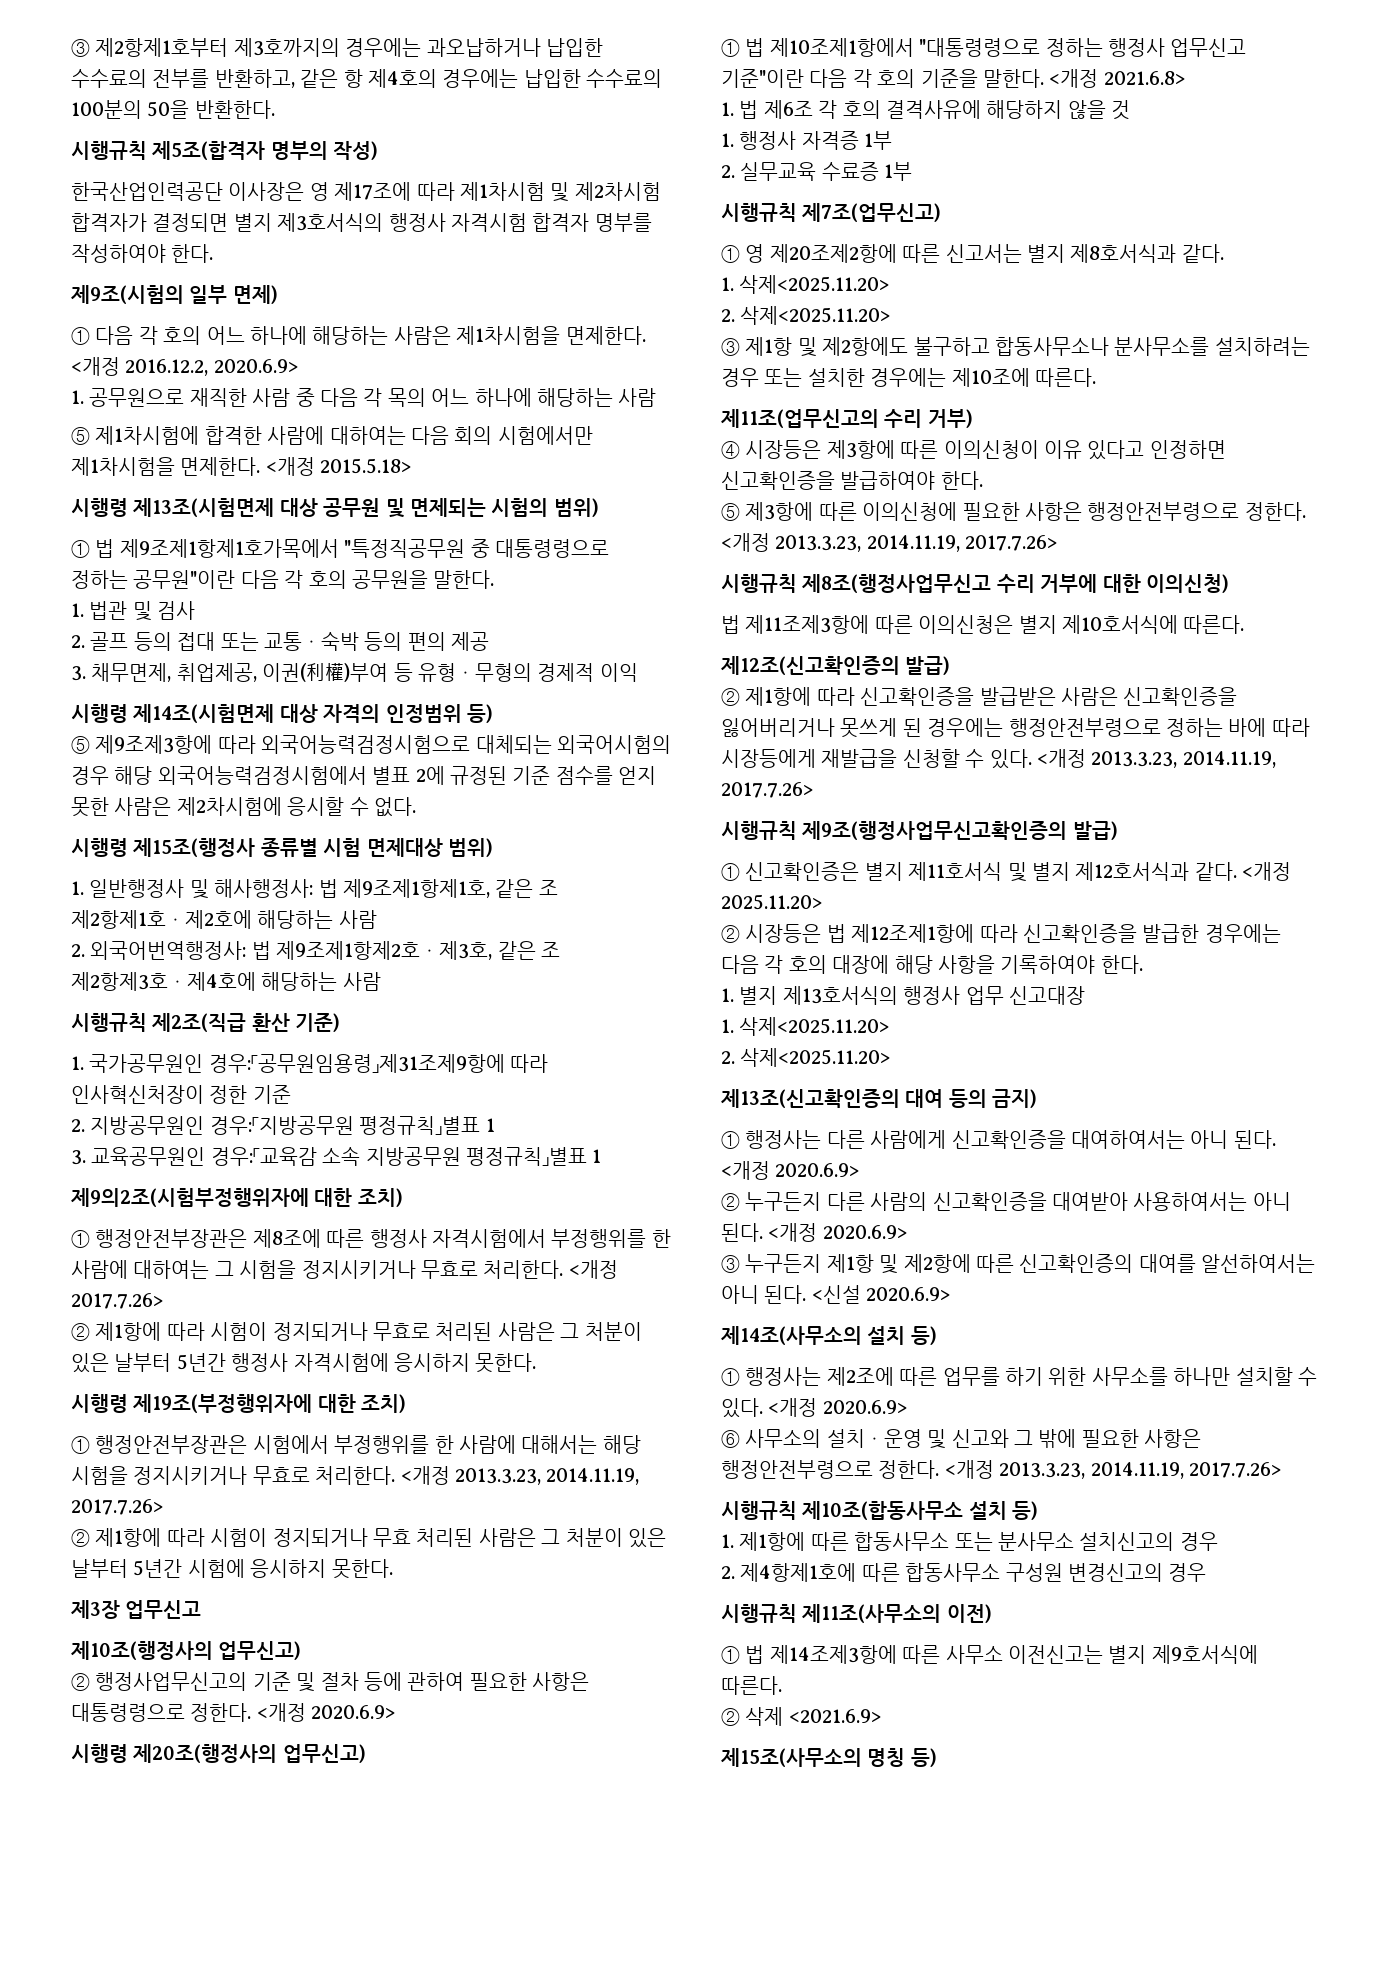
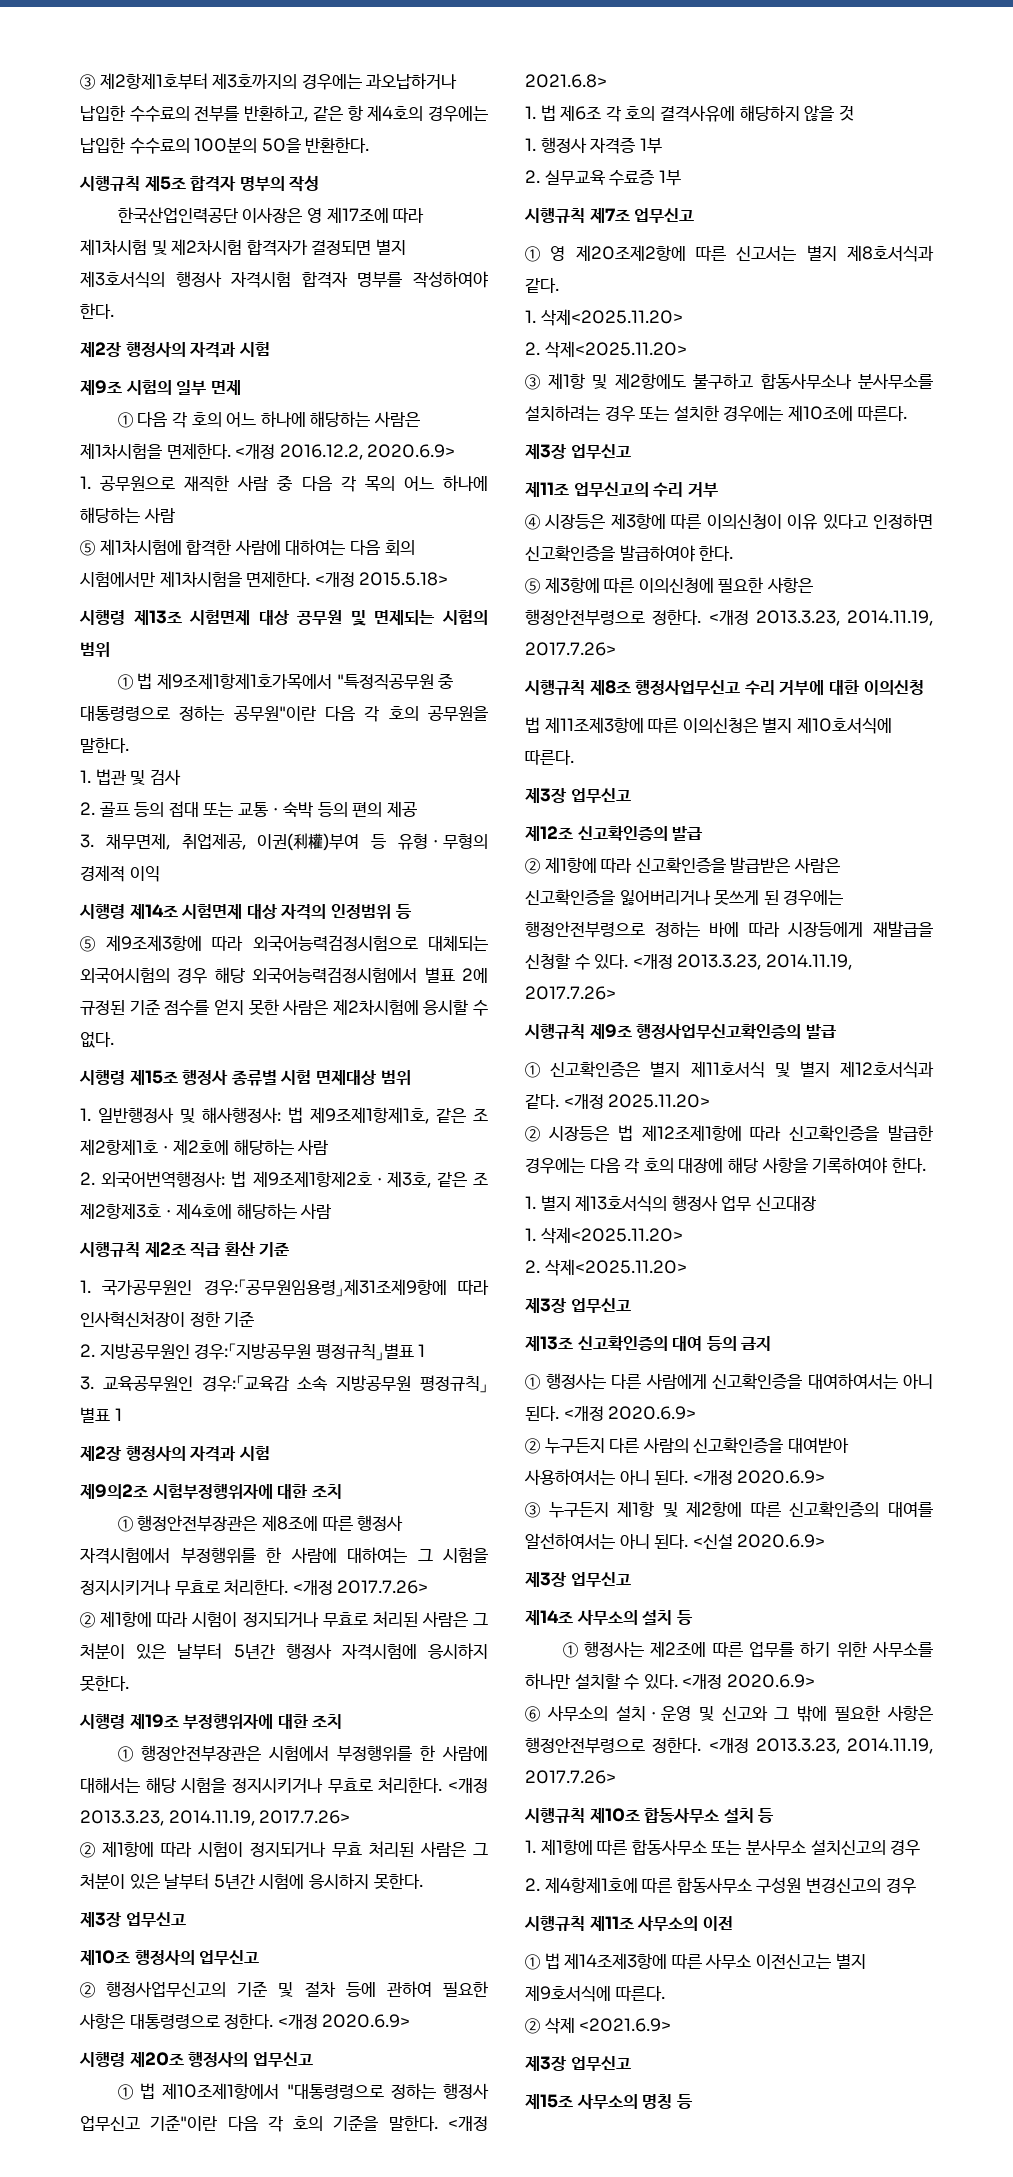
[152,141,379,160] 제5조(합격자 명부의 작성) -> [144,175,320,192] 제5조 합격자 명부의 작성
[71,285,278,304] 제9조(시험의 일부 면제) -> [80,342,270,358] [80,380,241,395] 제2장 행정사의 자격과 시험 // 제9조 시험의 일부 면제
[133,498,275,517] 제13조(시험면제 -> [133,610,251,625] 제13조 시험면제
[553,498,599,517] 범위) -> [80,642,110,657] 범위
[133,704,275,723] 제14조(시험면제 -> [129,904,243,919] 제14조 시험면제
[467,704,493,723] 등) -> [395,904,412,919] 등
[133,838,256,857] 제15조(행정사 -> [129,1070,229,1085] 제15조 행정사
[448,838,493,857] 범위) -> [380,1070,411,1085] 범위
[152,1013,341,1032] 제2조(직급 환산 기준) -> [144,1242,291,1258] 제2조 직급 환산 기준
[71,1188,403,1207] 제9의2조(시험부정행위자에 대한 조치) -> [80,1446,270,1462] [80,1484,342,1499] 제2장 행정사의 자격과 시험 // 제9의2조 시험부정행위자에 대한 조치
[133,1394,407,1413] 제19조(부정행위자에 대한 조치) -> [129,1714,343,1729] 제19조 부정행위자에 대한 조치
[71,1641,302,1660] 제10조(행정사의 업무신고) -> [80,1950,260,1965] 제10조 행정사의 업무신고
[133,1744,366,1763] 제20조(행정사의 업무신고) -> [129,2052,313,2067] 제20조 행정사의 업무신고
[802,203,942,222] 제7조(업무신고) -> [589,208,695,223] 제7조 업무신고
[721,409,973,428] 제11조(업무신고의 수리 거부) -> [525,444,631,459] [525,482,718,497] 제3장 업무신고 // 제11조 업무신고의 수리 거부
[802,574,992,593] 제8조(행정사업무신고 -> [589,680,741,695] 제8조 행정사업무신고
[1146,574,1229,593] 이의신청) -> [863,680,924,695] 이의신청
[721,656,951,675] 제12조(신고확인증의 발급) -> [525,788,631,803] [525,826,704,841] 제3장 업무신고 // 제12조 신고확인증의 발급
[802,821,1118,840] 제9조(행정사업무신고확인증의 발급) -> [589,1024,837,1039] 제9조 행정사업무신고확인증의 발급
[721,1089,900,1108] 제13조(신고확인증의 -> [525,1298,631,1313] [525,1336,668,1351] 제3장 업무신고 // 제13조 신고확인증의
[992,1089,1038,1108] 금지) -> [741,1336,772,1351] 금지
[721,1326,937,1345] 제14조(사무소의 설치 등) -> [525,1572,631,1587] [525,1610,693,1625] 제3장 업무신고 // 제14조 사무소의 설치 등
[802,1501,1039,1520] 제10조(합동사무소 설치 등) -> [589,1808,775,1823] 제10조 합동사무소 설치 등
[802,1604,992,1623] 제11조(사무소의 이전) -> [589,1916,733,1931] 제11조 사무소의 이전
[721,1748,937,1767] 제15조(사무소의 명칭 등) -> [525,2056,631,2071] [525,2094,693,2109] 제3장 업무신고 // 제15조 사무소의 명칭 등

